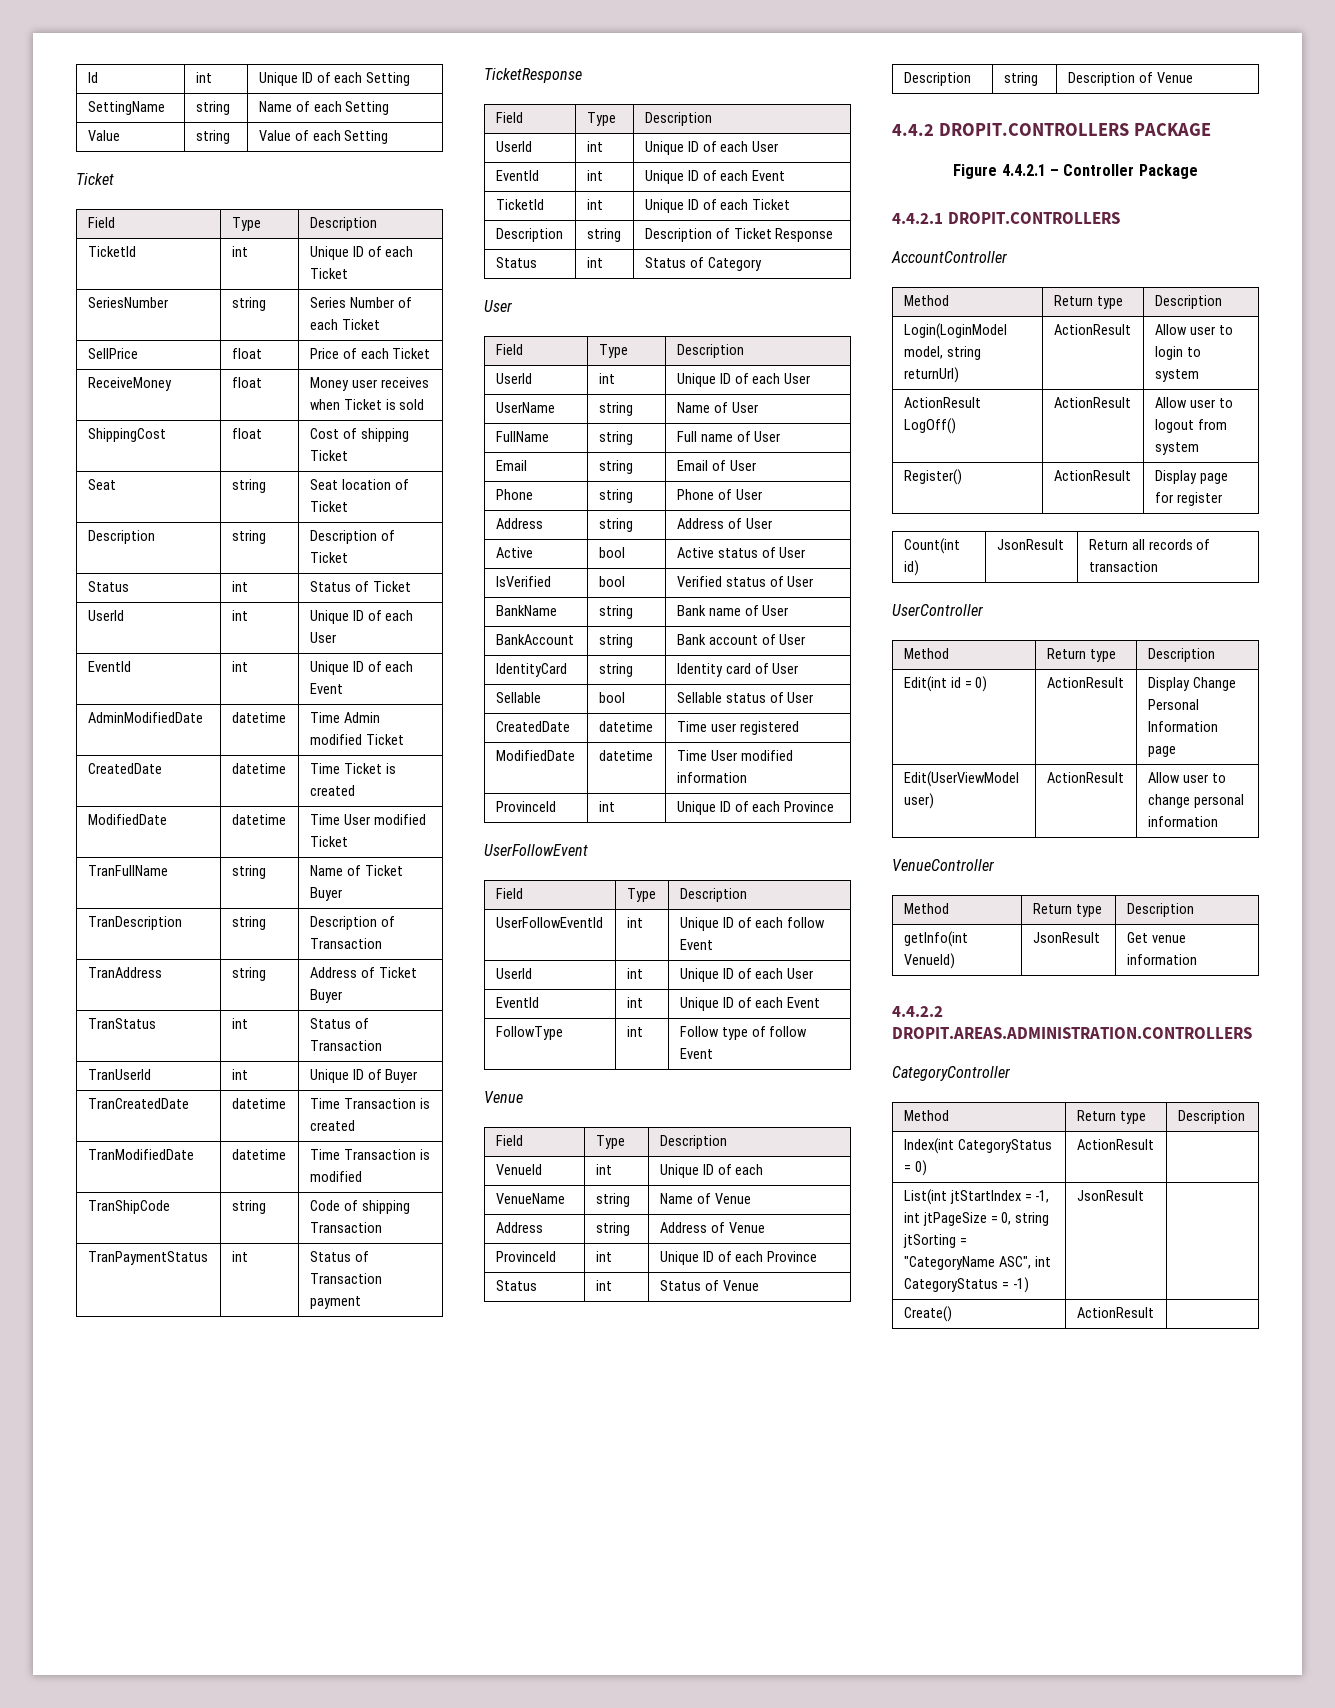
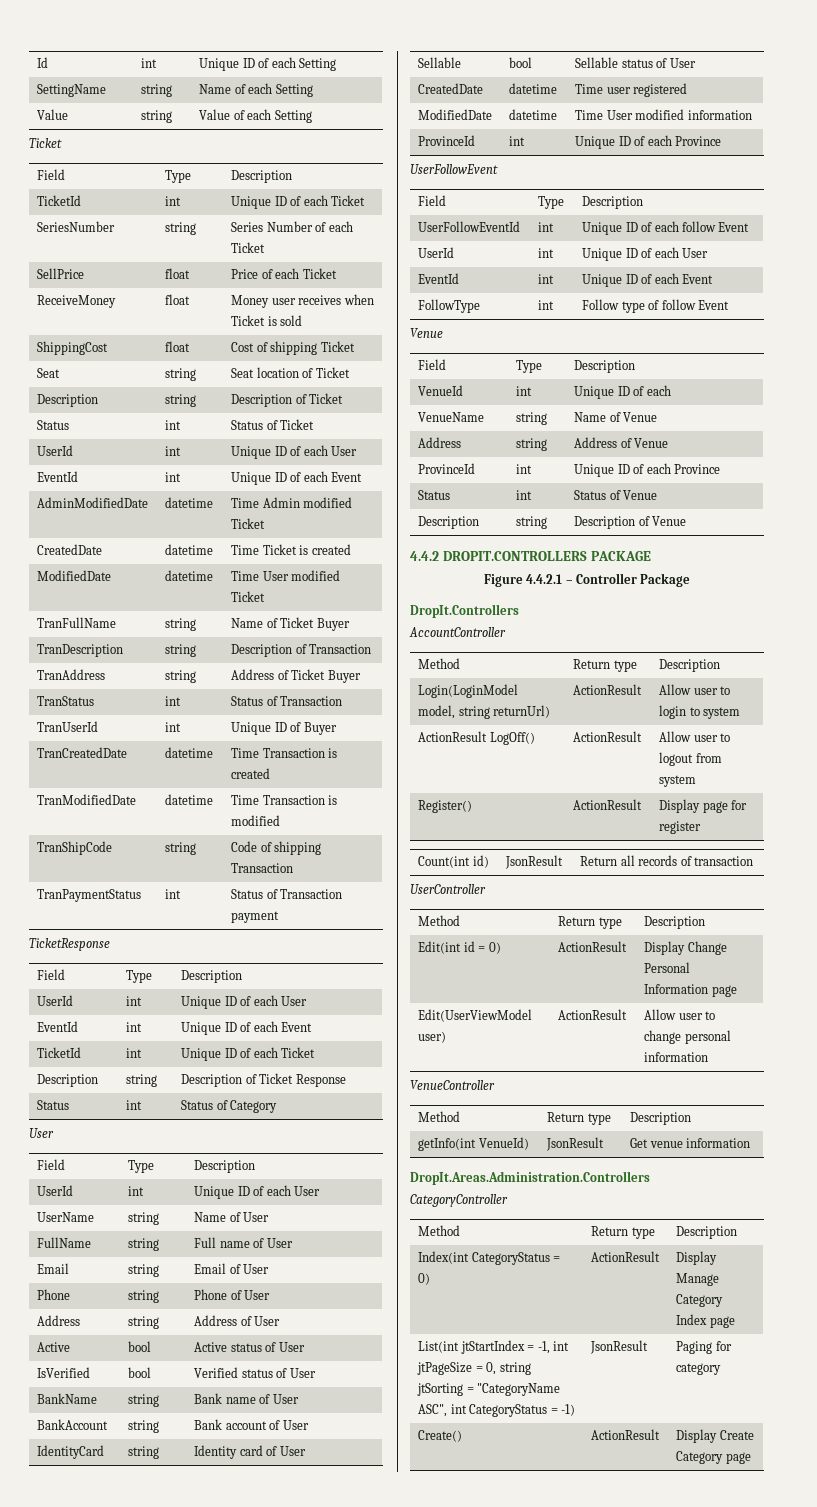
[892,212,1120,224] 4.4.2.1 DROPIT.CONTROLLERS -> [410,604,519,618] DropIt.Controllers
[892,1006,943,1017] [892,1027,1252,1039] 4.4.2.2 DROPIT.AREAS.ADMINISTRATION.CONTROLLERS -> [410,1171,650,1185] DropIt.Areas.Administration.Controllers
(1154, 1144) none -> [676,1251,718,1265] [676,1273,720,1286] [676,1294,724,1307] [676,1314,735,1328] Display Manage Category Index page
(1144, 1195) none -> [676,1341,732,1354] [676,1363,722,1375] Paging for category
(1154, 1312) none -> [676,1429,754,1443] [676,1451,751,1464] Display Create Category page

